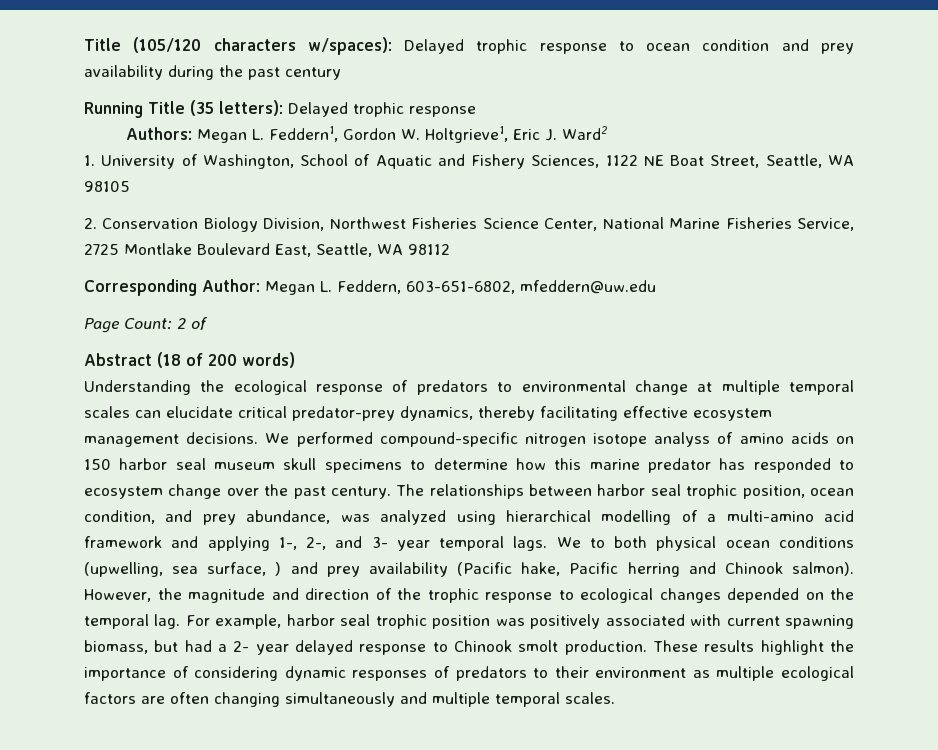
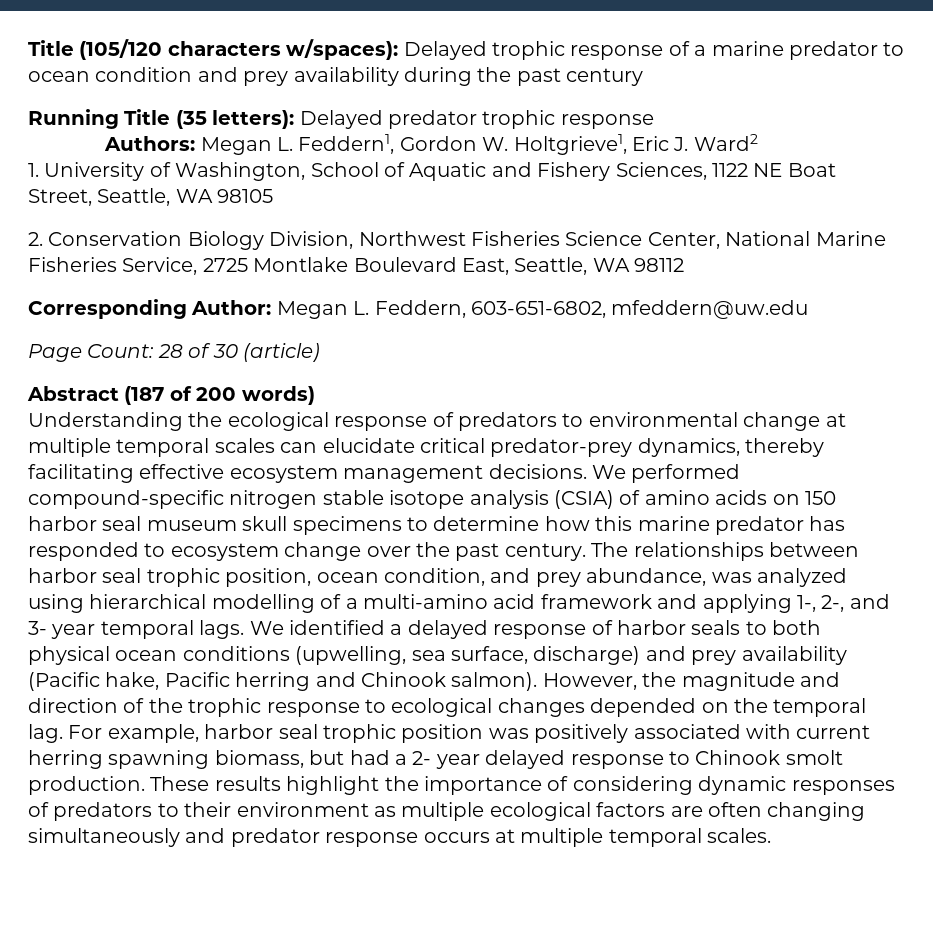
(607, 48) none -> [668,41,878,60] of a marine predator
(348, 109) none -> [388,110,477,129] predator
[177,317,208,330] 2 of -> [157,343,320,362] 28 of 30 (article)
[157,352,181,368] (18 -> [124,386,165,405] (187
[593,432,711,447] isotope analyss -> [322,490,614,509] stable isotope analysis (CSIA)
(581, 542) none -> [289,620,741,639] identified a delayed response of harbor seals
[275,562,282,576] ) -> [533,646,641,665] discharge)
(780, 621) none -> [28,750,103,769] herring
(427, 698) none -> [230,828,515,847] predator response occurs at

